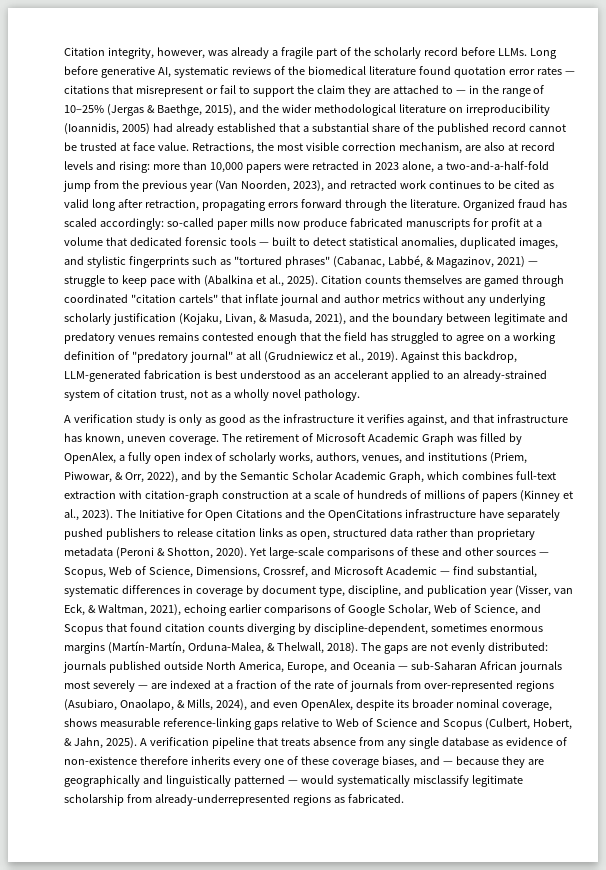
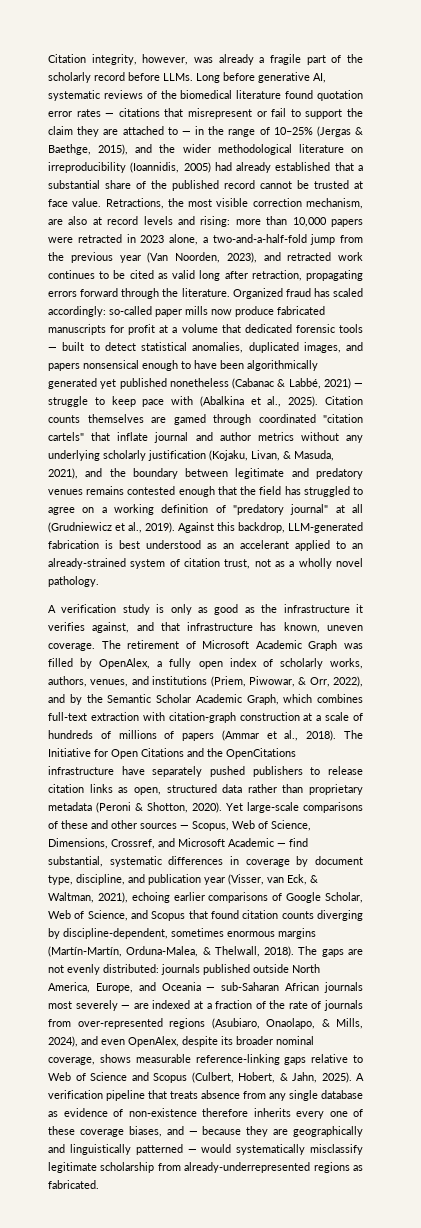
[86,255,494,268] stylistic fingerprints such as "tortured phrases" (Cabanac, Labbé, & Magazinov, -> [48,360,318,371] [48,378,321,389] papers nonsensical enough to have been algorithmically generated yet published nonetheless (Cabanac & Labbé,
[519,490,573,502] [64,509,113,521] (Kinney et al., 2023). -> [221,730,337,741] (Ammar et al., 2018).

